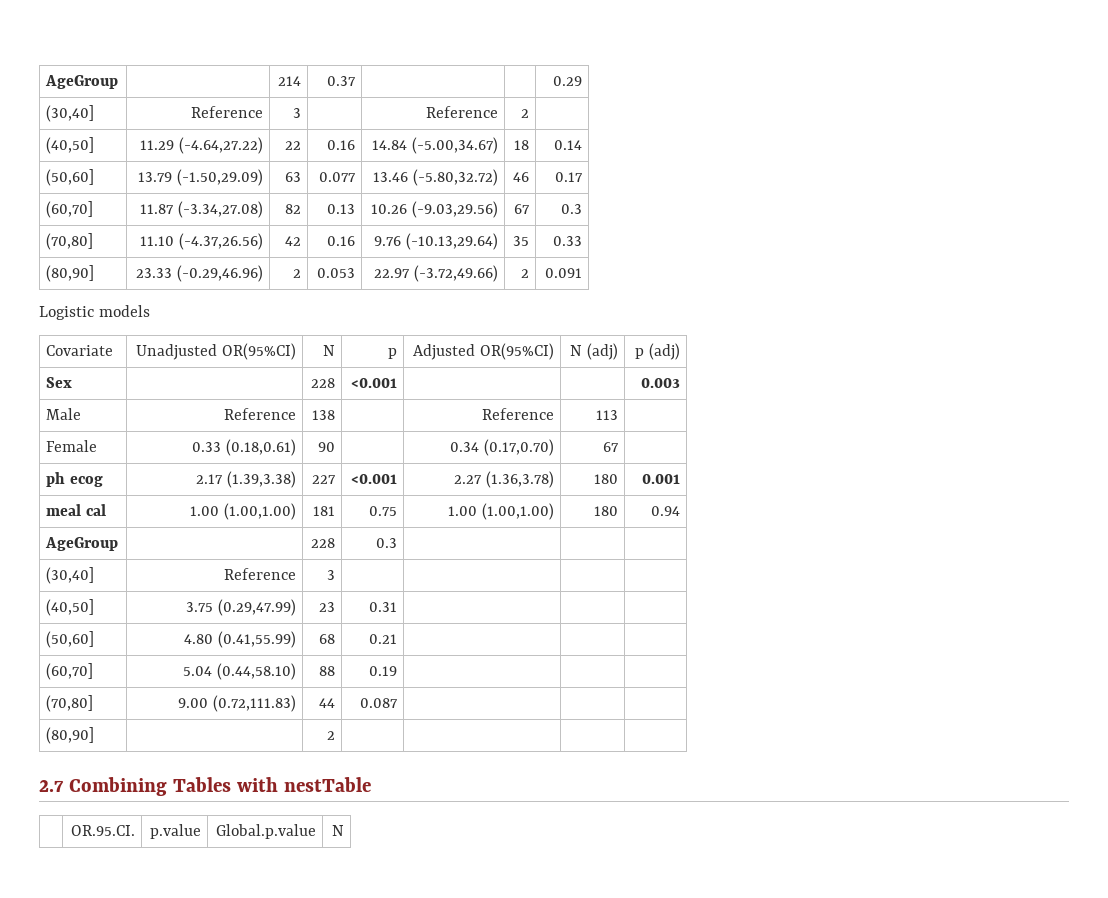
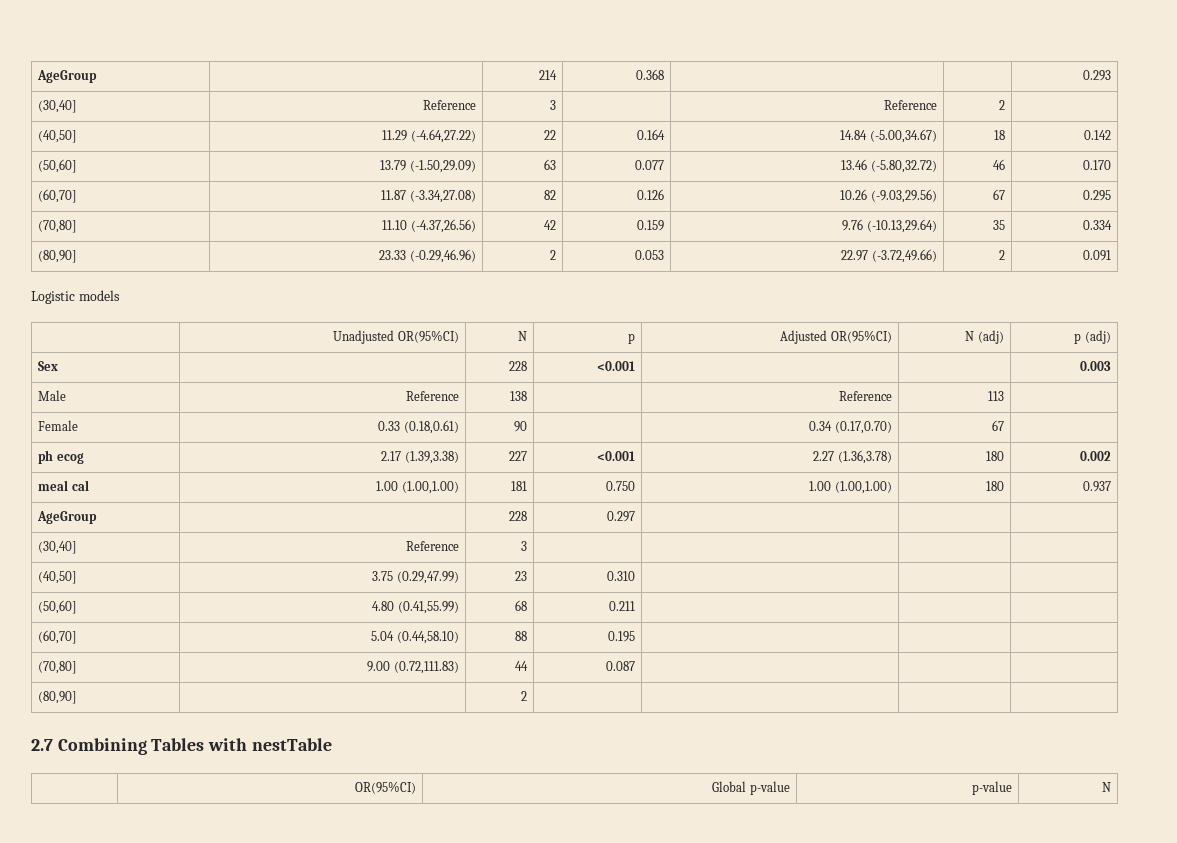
[326,76,356,86] [552,76,582,86] 0.37 | | | 0.29 -> [635,69,664,80] [1082,70,1111,81] 0.368 | | | 0.293
[326,140,355,150] 0.16 -> [636,129,665,140] 0.164
[553,140,582,150] 0.14 -> [1083,130,1111,140] 0.142
[554,172,583,182] 0.17 -> [1082,160,1111,170] 0.170
[326,204,355,214] 0.13 -> [636,189,664,200] 0.126
[560,204,582,214] 0.3 -> [1082,190,1111,201] 0.295
[326,236,355,246] 0.16 -> [636,220,664,231] 0.159
[552,236,582,246] 0.33 -> [1082,220,1112,230] 0.334
[46,345,114,356] Covariate -> (120, 295) none
[641,474,680,484] 0.001 -> [1079,451,1111,461] 0.002
[368,506,397,516] 0.75 -> [605,481,635,491] 0.750
[650,506,680,516] 0.94 -> [1082,481,1111,492] 0.937
[375,538,397,548] 0.3 -> [606,511,635,522] 0.297
[368,602,397,612] 0.31 -> [606,571,635,581] 0.310
[368,634,397,644] 0.21 -> [608,601,635,611] 0.211
[368,666,397,676] 0.19 -> [607,631,635,642] 0.195
[70,825,135,836] [149,824,201,839] [215,824,316,839] OR.95.CI. | p.value | Global.p.value -> [354,781,416,794] [712,781,790,795] [971,781,1012,795] OR(95%CI) | Global p-value | p-value

